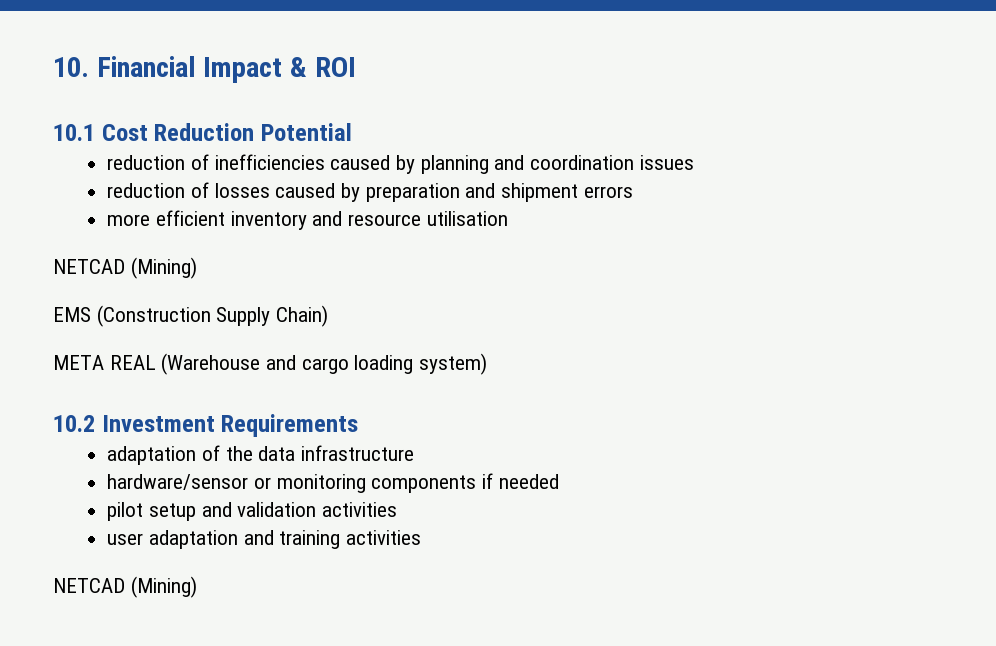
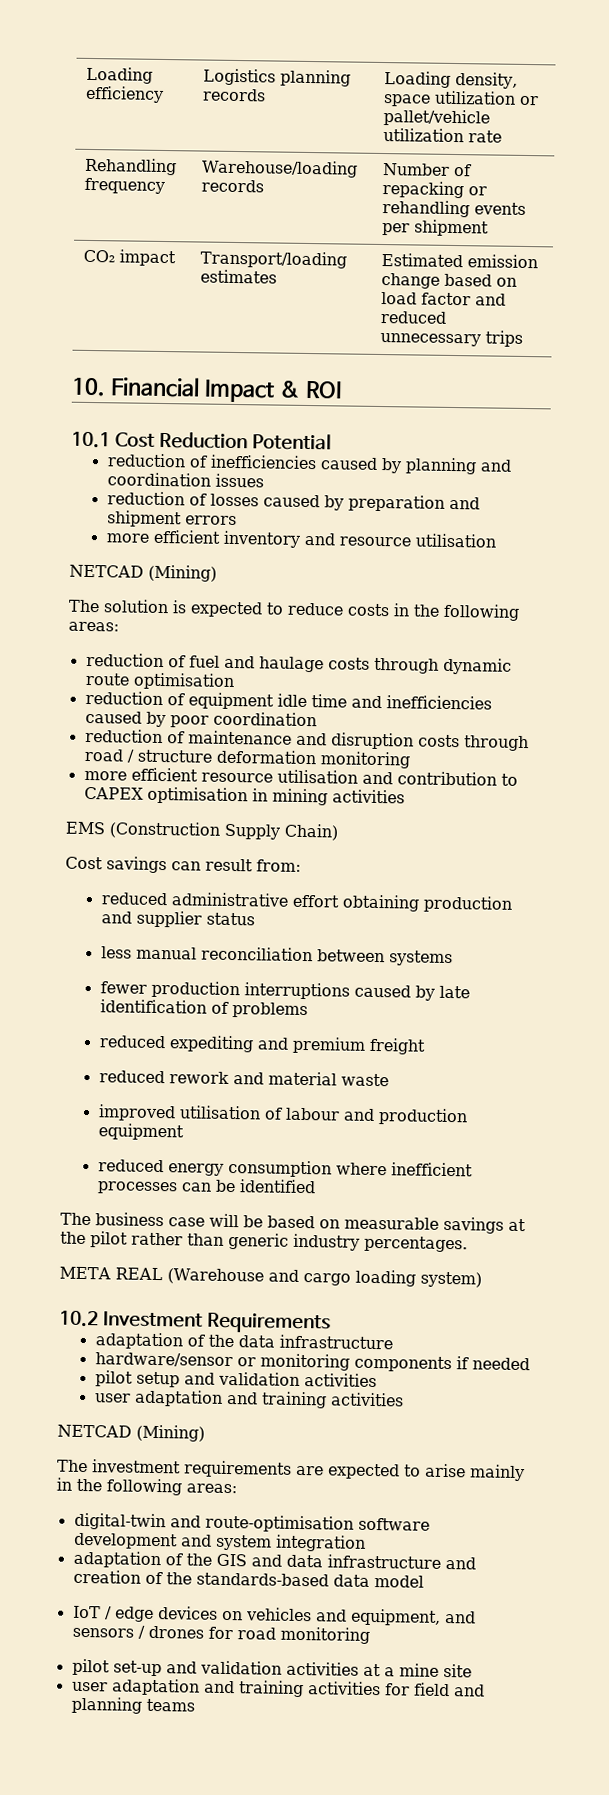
(53, 67) none -> [85,66,153,84] [84,85,164,103] [202,68,351,87] [201,88,266,102] [383,71,518,89] [382,90,539,107] [382,109,490,127] [382,128,502,143] [83,157,177,176] [83,177,165,195] [200,159,358,178] [200,179,264,193] [381,163,472,177] [381,180,487,199] [381,199,526,218] [381,219,489,237] [82,249,176,267] [199,250,347,269] [199,269,277,284] [380,252,538,269] [380,272,517,289] [380,291,506,306] [379,310,447,324] [379,330,523,347] Loading efficiency | Logistics planning records | Loading density, space utilization or pallet/vehicle utilization rate // Rehandling frequency | Warehouse/loading records | Number of repacking or rehandling events per shipment // CO₂ impact | Transport/loading estimates | Estimated emission change based on load factor and reduced unnecessary trips //
[53,305,329,327] EMS (Construction Supply Chain) -> [68,599,520,621] [68,621,119,632] [85,652,512,675] [84,672,235,691] [84,690,492,710] [84,710,317,728] [84,728,529,752] [83,748,411,769] [83,767,518,786] [83,786,405,806] [65,821,339,841] [65,856,301,874] [100,892,513,913] [100,910,255,928] [100,946,453,967] [99,980,470,1001] [99,999,308,1019] [98,1035,426,1055] [98,1070,389,1087] [97,1104,468,1126] [97,1123,184,1141] [97,1159,473,1178] [96,1179,316,1195] [60,1212,526,1234] [60,1231,468,1253] The solution is expected to reduce costs in the following areas: // reduction of fuel and haulage costs through dynamic route optimisation // reduction of equipment idle time and inefficiencies caused by poor coordination // reduction of maintenance and disruption costs through road / structure deformation monitoring // more efficient resource utilisation and contribution to CAPEX optimisation in mining activities // EMS (Construction Supply Chain) // Cost savings can result from: // reduced administrative effort obtaining production and supplier status // less manual reconciliation between systems // fewer production interruptions caused by late identification of problems // reduced expediting and premium freight // reduced rework and material waste // improved utilisation of labour and production equipment // reduced energy consumption where inefficient processes can be identified // The business case will be based on measurable savings at the pilot rather than generic industry percentages.
(197, 587) none -> [57,1459,525,1482] [56,1477,237,1496] [73,1512,430,1533] [73,1532,366,1552] [72,1550,476,1570] [72,1569,424,1588] [72,1605,476,1626] [71,1625,370,1644] [71,1658,472,1678] [71,1678,485,1698] [70,1696,195,1714] // The investment requirements are expected to arise mainly in the following areas: // digital-twin and route-optimisation software development and system integration // adaptation of the GIS and data infrastructure and creation of the standards-based data model // IoT / edge devices on vehicles and equipment, and sensors / drones for road monitoring // pilot set-up and validation activities at a mine site // user adaptation and training activities for field and planning teams

